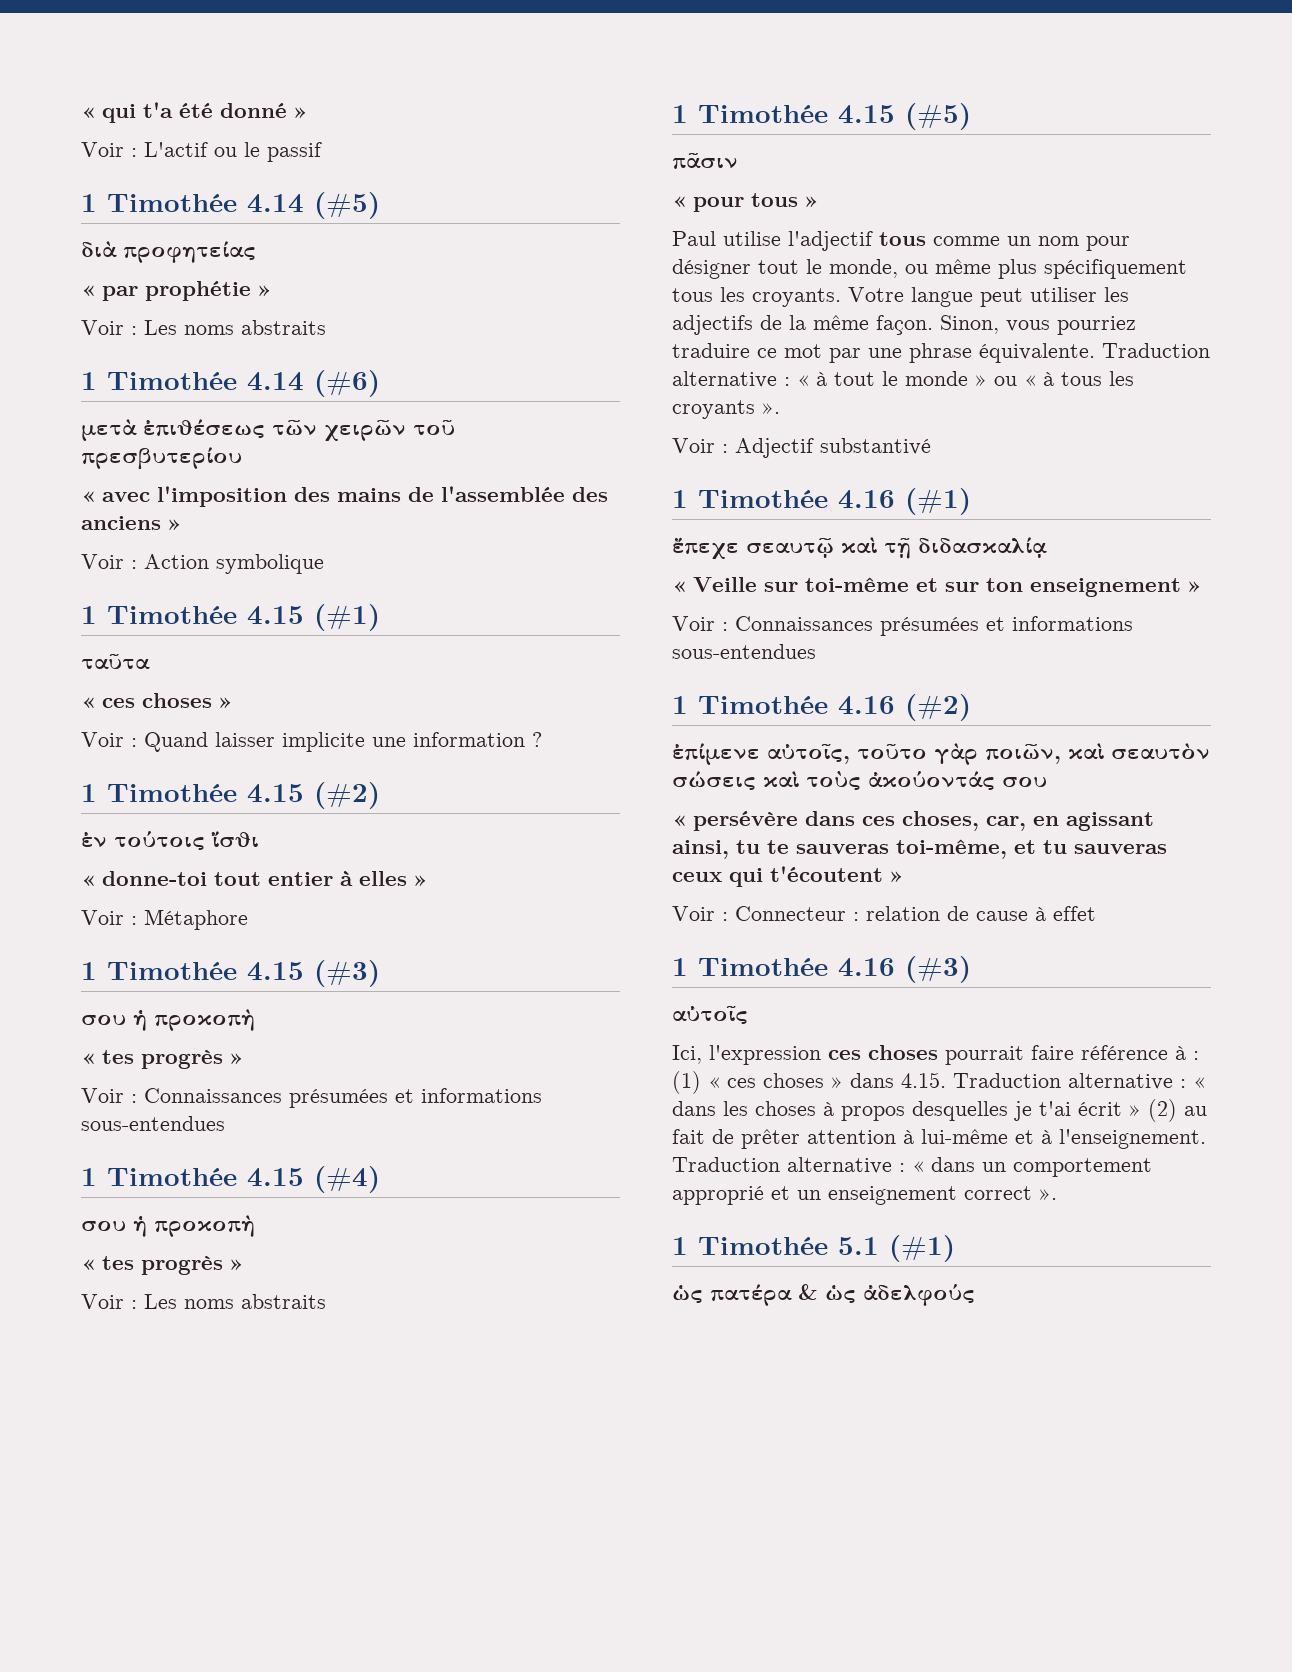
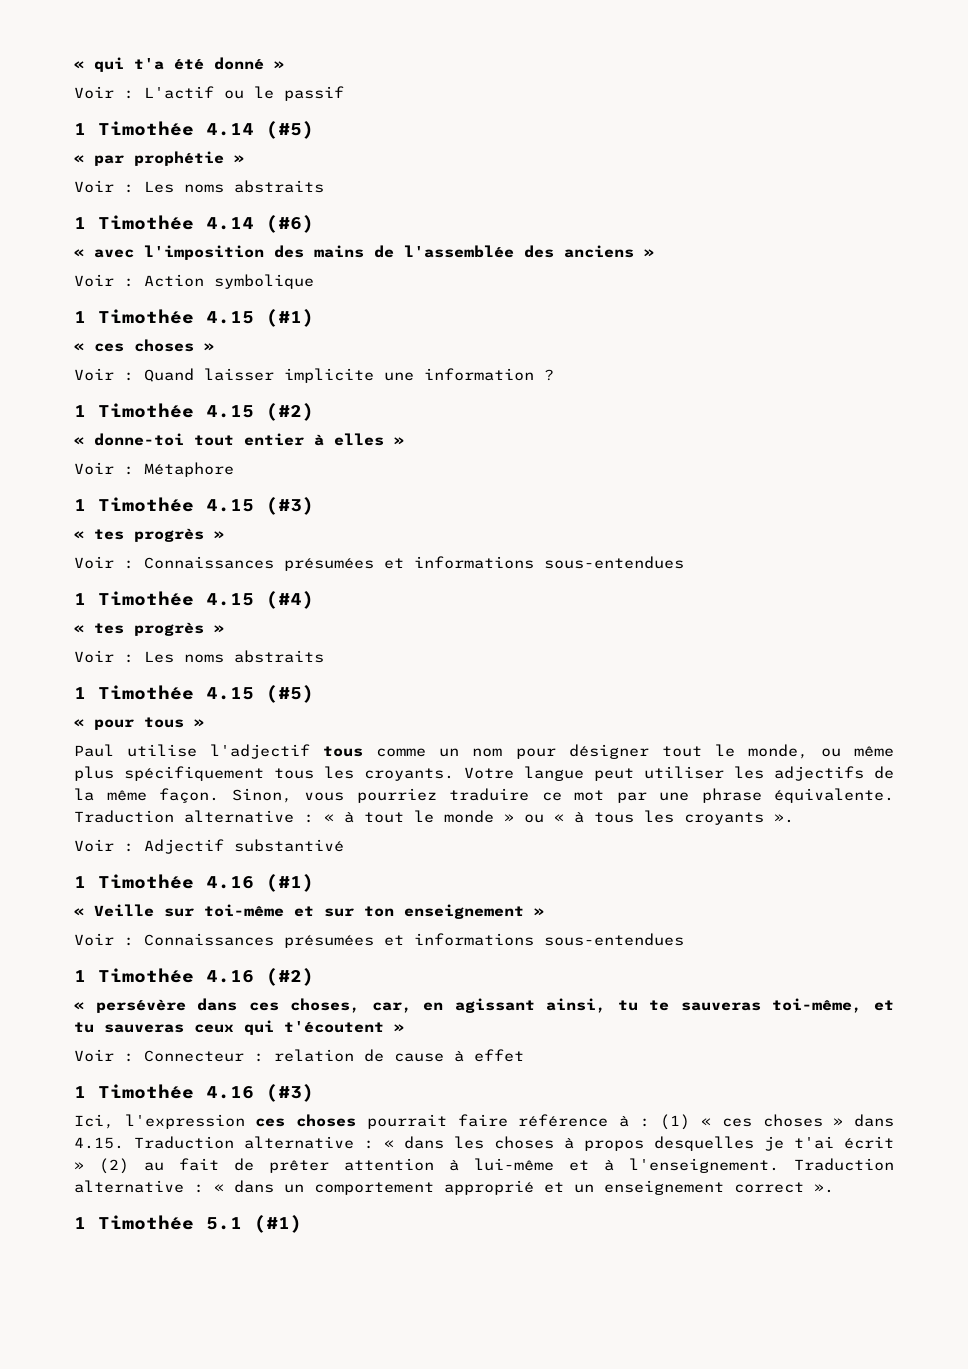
[81,241,256,263] // διὰ προφητείας -> (314, 130) none
[81,419,455,442] [81,447,242,470] // μετὰ ἐπιθέσεως τῶν χειρῶν τοῦ πρεσβυτερίου -> (314, 224) none
[81,654,150,669] // ταῦτα -> (314, 318) none
[81,831,259,850] // ἐν τούτοις ἴσθι -> (314, 412) none
[81,1009,255,1031] // σου ἡ προκοπὴ -> (314, 506) none
[81,1215,255,1237] // σου ἡ προκοπὴ -> (314, 600) none
[672,153,738,169] // πᾶσιν -> (314, 694) none
[672,537,1047,560] // ἔπεχε σεαυτῷ καὶ τῇ διδασκαλίᾳ -> (314, 883) none
[672,743,1210,765] [672,771,1047,790] // ἐπίμενε αὐτοῖς, τοῦτο γὰρ ποιῶν, καὶ σεαυτὸν σώσεις καὶ τοὺς ἀκούοντάς σου -> (314, 977) none
[672,1006,748,1024] // αὐτοῖς -> (314, 1093) none
[672,1284,975,1306] // ὡς πατέρα & ὡς ἀδελφούς -> (302, 1224) none

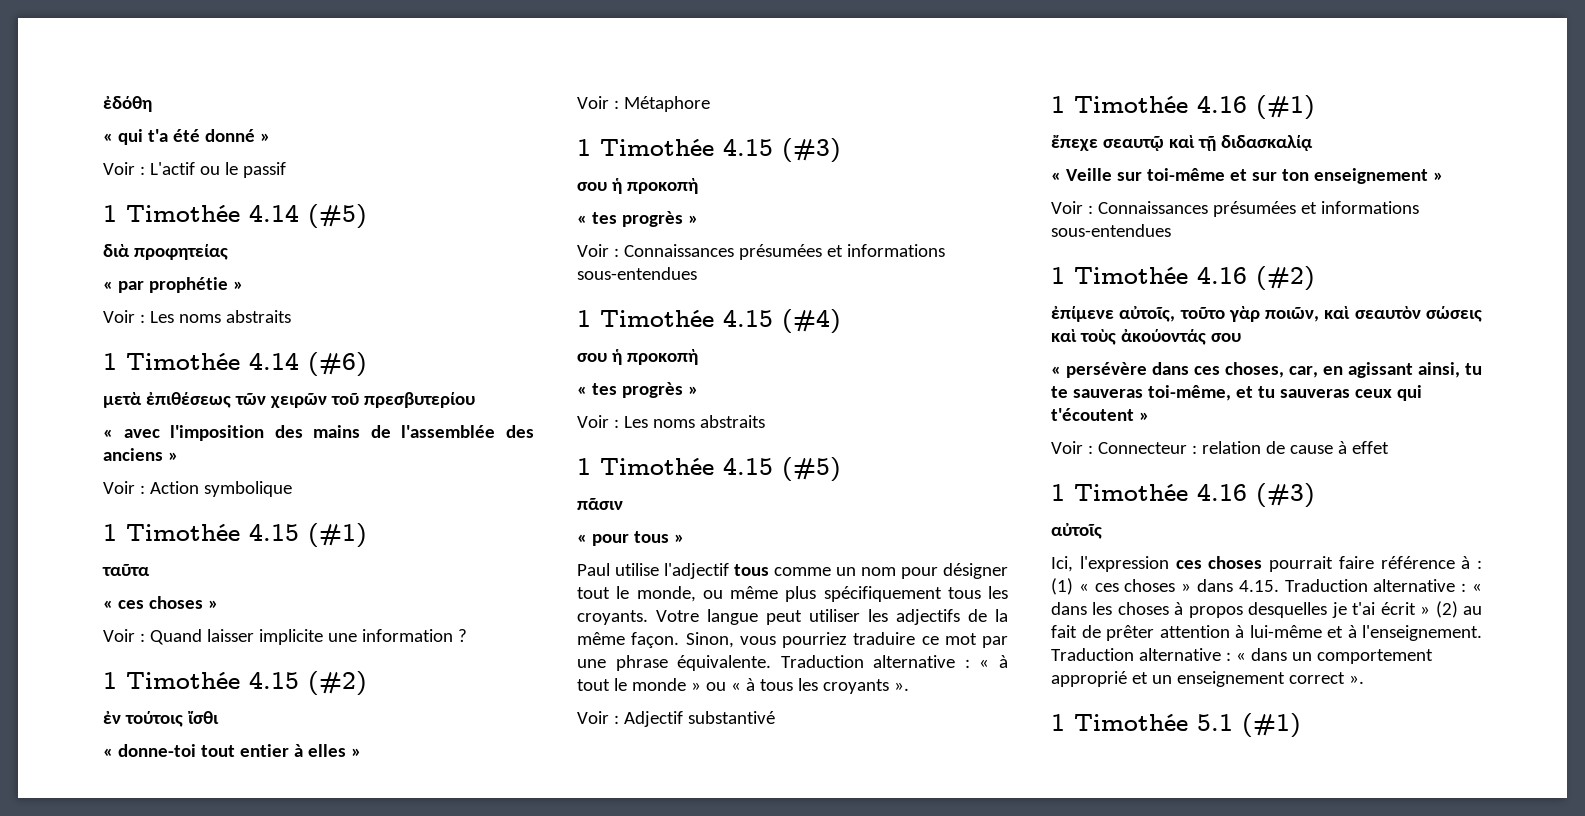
(74, 65) none -> [103,96,152,112] ἐδόθη //
(314, 130) none -> [103,244,228,260] // διὰ προφητείας
(314, 224) none -> [103,392,475,408] // μετὰ ἐπιθέσεως τῶν χειρῶν τοῦ πρεσβυτερίου
(314, 318) none -> [102,564,150,576] // ταῦτα
(314, 412) none -> [103,711,219,727] // ἐν τούτοις ἴσθι
(314, 506) none -> [577,178,698,194] // σου ἡ προκοπὴ
(314, 600) none -> [577,349,698,365] // σου ἡ προκοπὴ
(314, 694) none -> [577,498,623,510] // πᾶσιν
(314, 883) none -> [1051,135,1313,151] // ἔπεχε σεαυτῷ καὶ τῇ διδασκαλίᾳ
(314, 977) none -> [1051,306,1482,322] [1051,329,1241,345] // ἐπίμενε αὐτοῖς, τοῦτο γὰρ ποιῶν, καὶ σεαυτὸν σώσεις καὶ τοὺς ἀκούοντάς σου
(314, 1093) none -> [1051,523,1102,539] // αὐτοῖς

